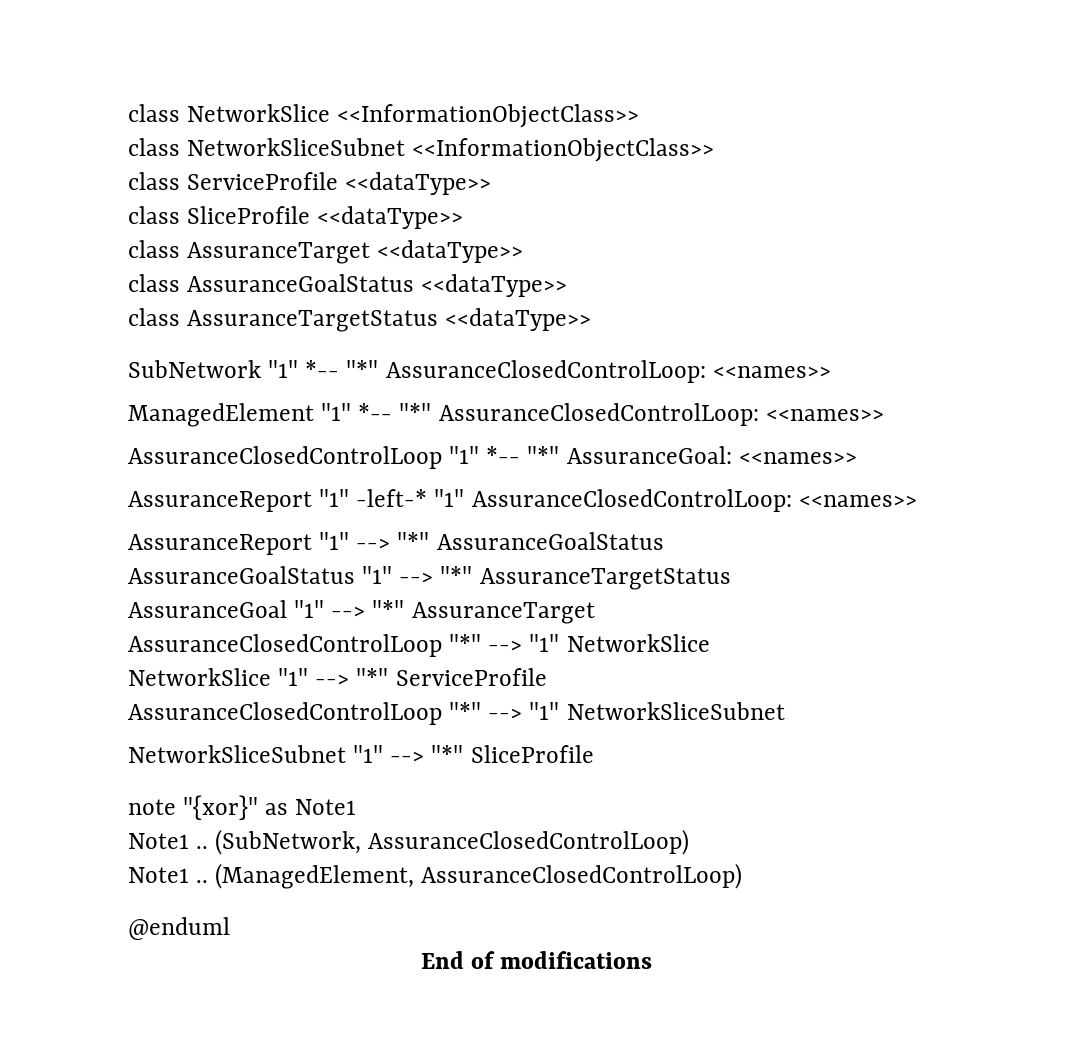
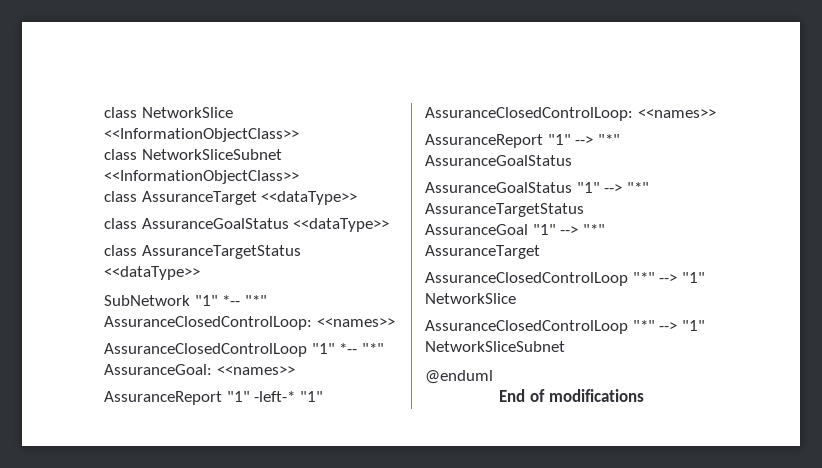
[128,172,492,195] [128,206,464,229] // class ServiceProfile <<dataType>> // class SliceProfile <<dataType>> -> (299, 177) none
[128,403,884,427] // ManagedElement "1" *-- "*" AssuranceClosedControlLoop: <<names>> -> (395, 322) none
[128,668,547,686] // NetworkSlice "1" --> "*" ServiceProfile -> (516, 298) none
[128,745,594,763] [128,795,357,820] [128,829,690,855] [128,863,743,889] // NetworkSliceSubnet "1" --> "*" SliceProfile // note "{xor}" as Note1 // Note1 .. (SubNetwork, AssuranceClosedControlLoop) // Note1 .. (ManagedElement, AssuranceClosedControlLoop) -> (565, 346) none

